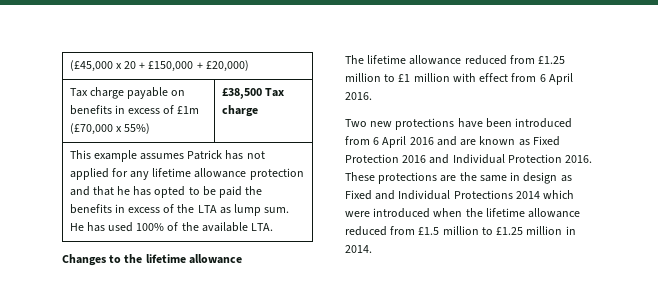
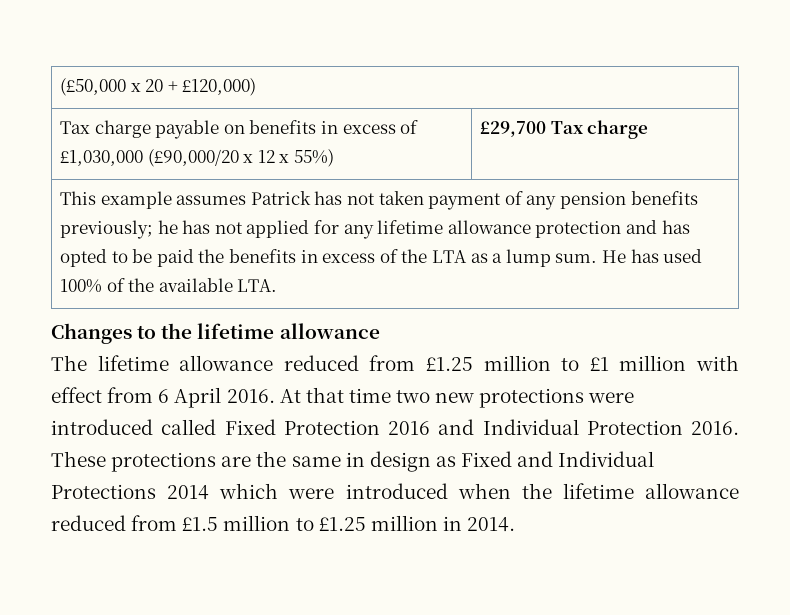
[69,60,113,72] (£45,000 -> [60,78,127,96] (£50,000
[148,60,249,72] £150,000 + £20,000) -> [182,78,257,96] £120,000)
[177,106,200,114] [69,123,113,135] £1m (£70,000 -> [60,149,275,167] £1,030,000 (£90,000/20 x 12
[221,88,262,99] £38,500 -> [480,121,547,137] £29,700
(265, 155) none -> [378,191,698,210] [60,220,243,239] taken payment of any pension benefits previously; he has not
[92,186,130,196] that he -> (657, 227) none
(231, 210) none -> [492,253,503,263] a
[345,118,573,130] [345,136,530,148] // Two new protections have been introduced from 6 April 2016 and are known as -> [279,387,635,408] [51,419,217,435] At that time two new protections were introduced called

